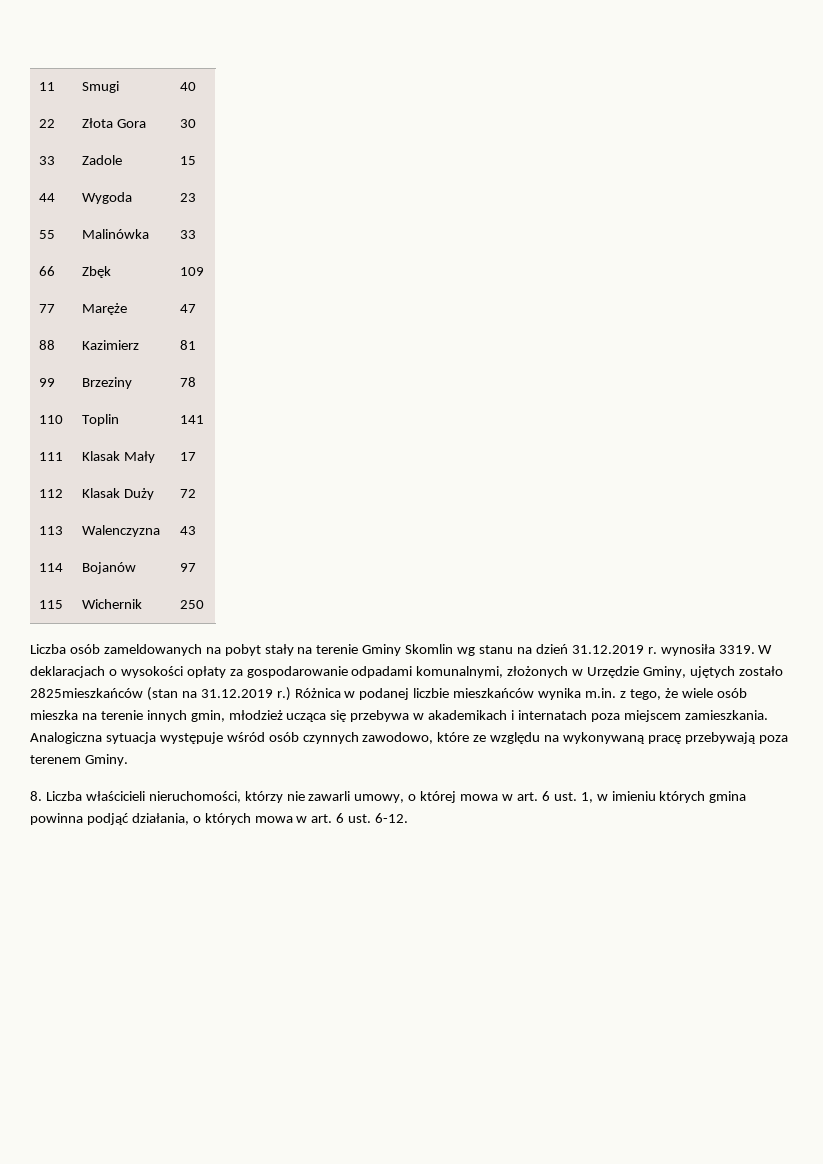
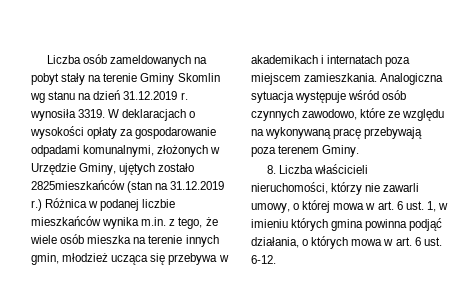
[39,82,56,91] [82,81,120,93] [180,82,197,91] [39,119,56,128] [82,118,147,128] [180,119,197,128] [39,156,56,165] [82,155,123,165] [180,156,197,165] [39,193,56,202] [82,192,133,204] [180,193,197,202] [39,230,56,239] [82,229,150,239] [180,230,197,239] [39,266,56,276] [82,266,112,278] [180,267,205,276] [39,304,56,313] [82,303,128,315] [180,304,197,313] [39,340,56,350] [82,340,140,350] [180,340,197,350] [39,378,56,387] [82,377,133,389] [180,377,197,387] [39,415,64,424] [82,414,120,426] [180,415,205,424] [39,452,64,461] [82,451,156,463] [180,452,197,461] [39,489,64,498] [82,488,155,500] [180,489,197,498] [39,526,64,535] [82,525,161,537] [180,526,197,535] [39,563,64,572] [82,562,137,574] [180,563,197,572] [39,600,64,609] [82,599,143,609] [180,600,205,609] 11 | Smugi | 40 // 22 | Złota Gora | 30 // 33 | Zadole | 15 // 44 | Wygoda | 23 // 55 | Malinówka | 33 // 66 | Zbęk | 109 // 77 | Maręże | 47 // 88 | Kazimierz | 81 // 99 | Brzeziny | 78 // 110 | Toplin | 141 // 111 | Klasak Mały | 17 // 112 | Klasak Duży | 72 // 113 | Walenczyzna | 43 // 114 | Bojanów | 97 // 115 | Wichernik | 250 // -> (46, 59) none

